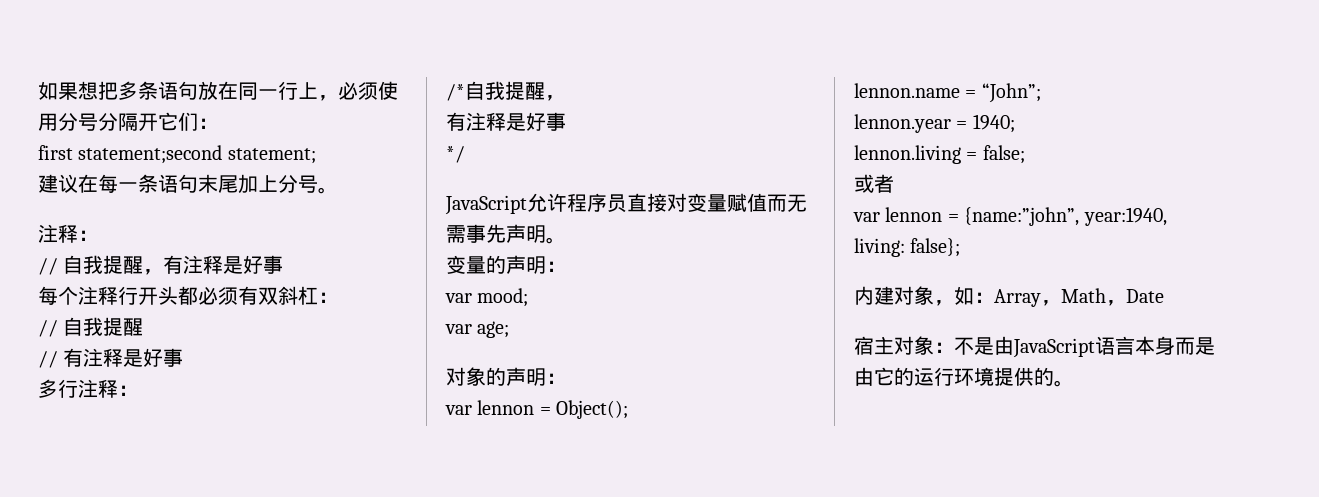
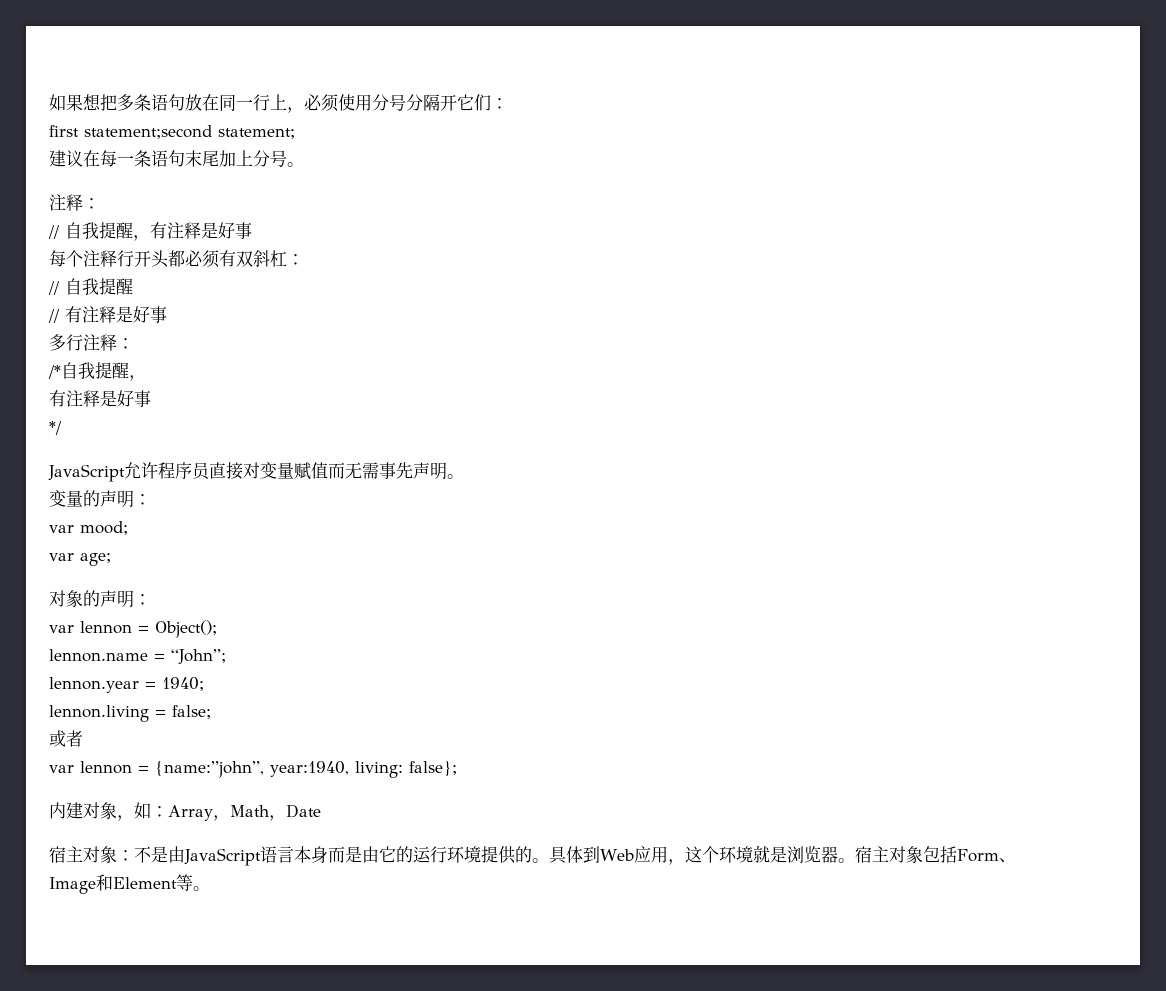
(1074, 383) none -> [549,845,1016,865] [49,874,210,894] 具体到Web应用，这个环境就是浏览器。宿主对象包括Form、Image和Element等。

